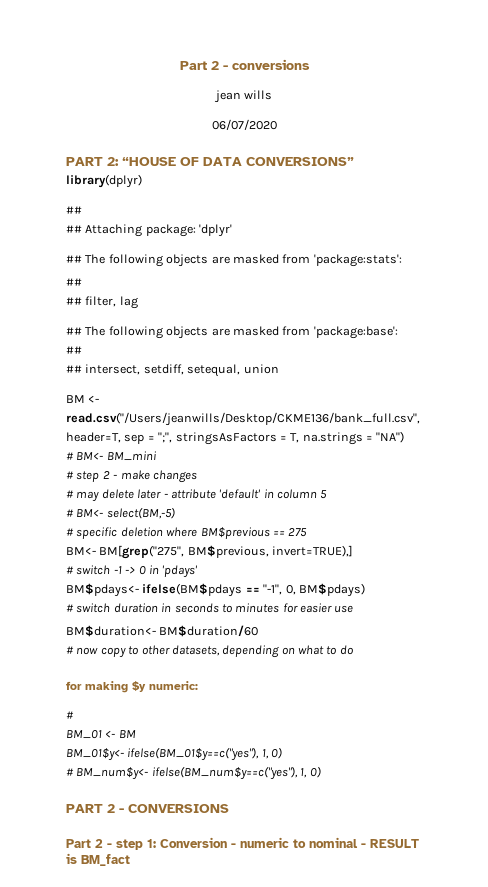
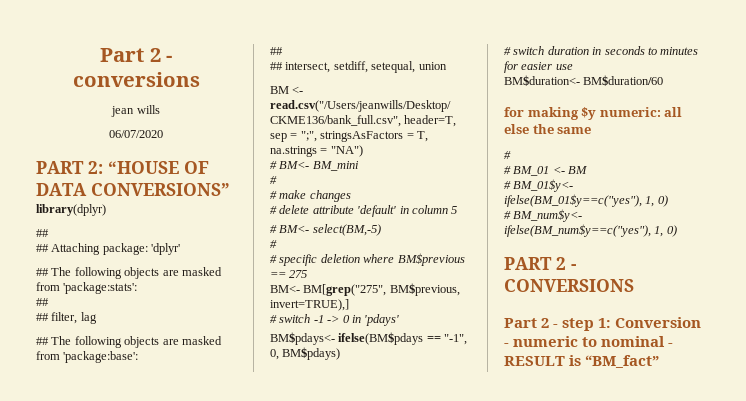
[76,471,118,482] step 2 - -> [270,191,277,199] // #
[76,489,168,502] may delete later - -> [279,205,310,214] delete
(74, 532) none -> [270,255,277,263] // #
[66,645,354,658] // # now copy to other datasets, depending on what to do -> (664, 80) none
[66,711,74,719] // # // -> [664,107,683,117] [504,124,592,134] [504,151,511,159] [504,166,511,174] all else the same // # // #
(136, 734) none -> [504,181,511,189] #
[81,854,130,866] BM_fact -> [585,355,660,368] “BM_fact”

